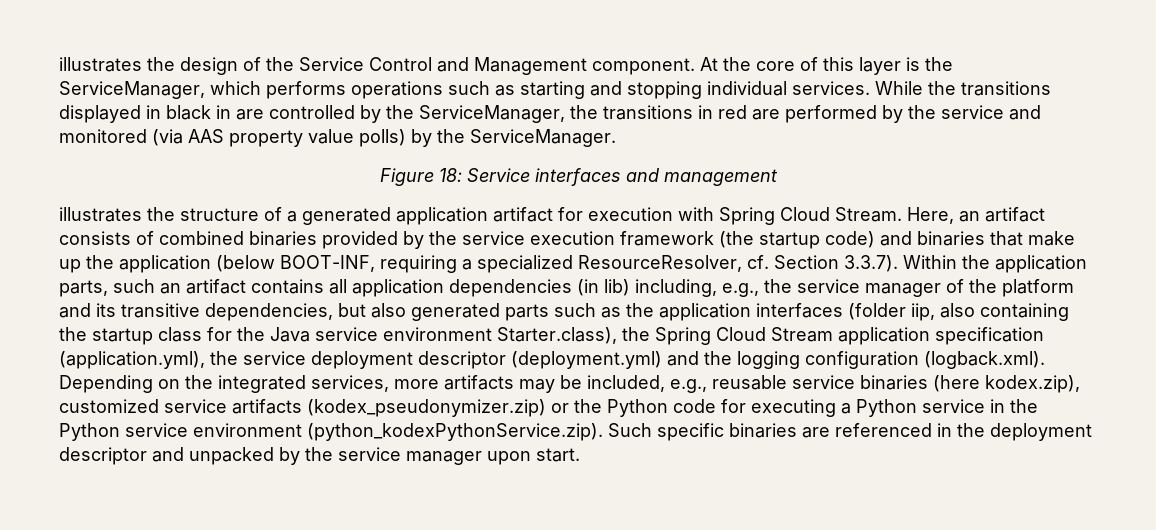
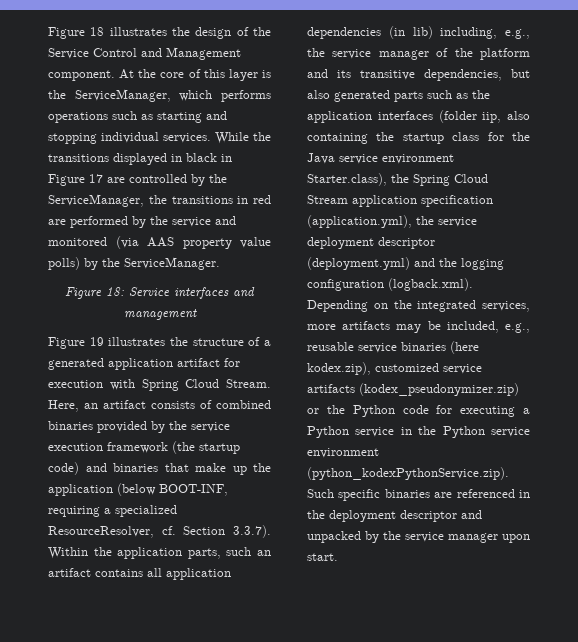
(59, 64) none -> [48,27,105,39] Figure 18
(231, 112) none -> [48,174,103,186] Figure 17
(778, 177) none -> [48,337,104,349] Figure 19

